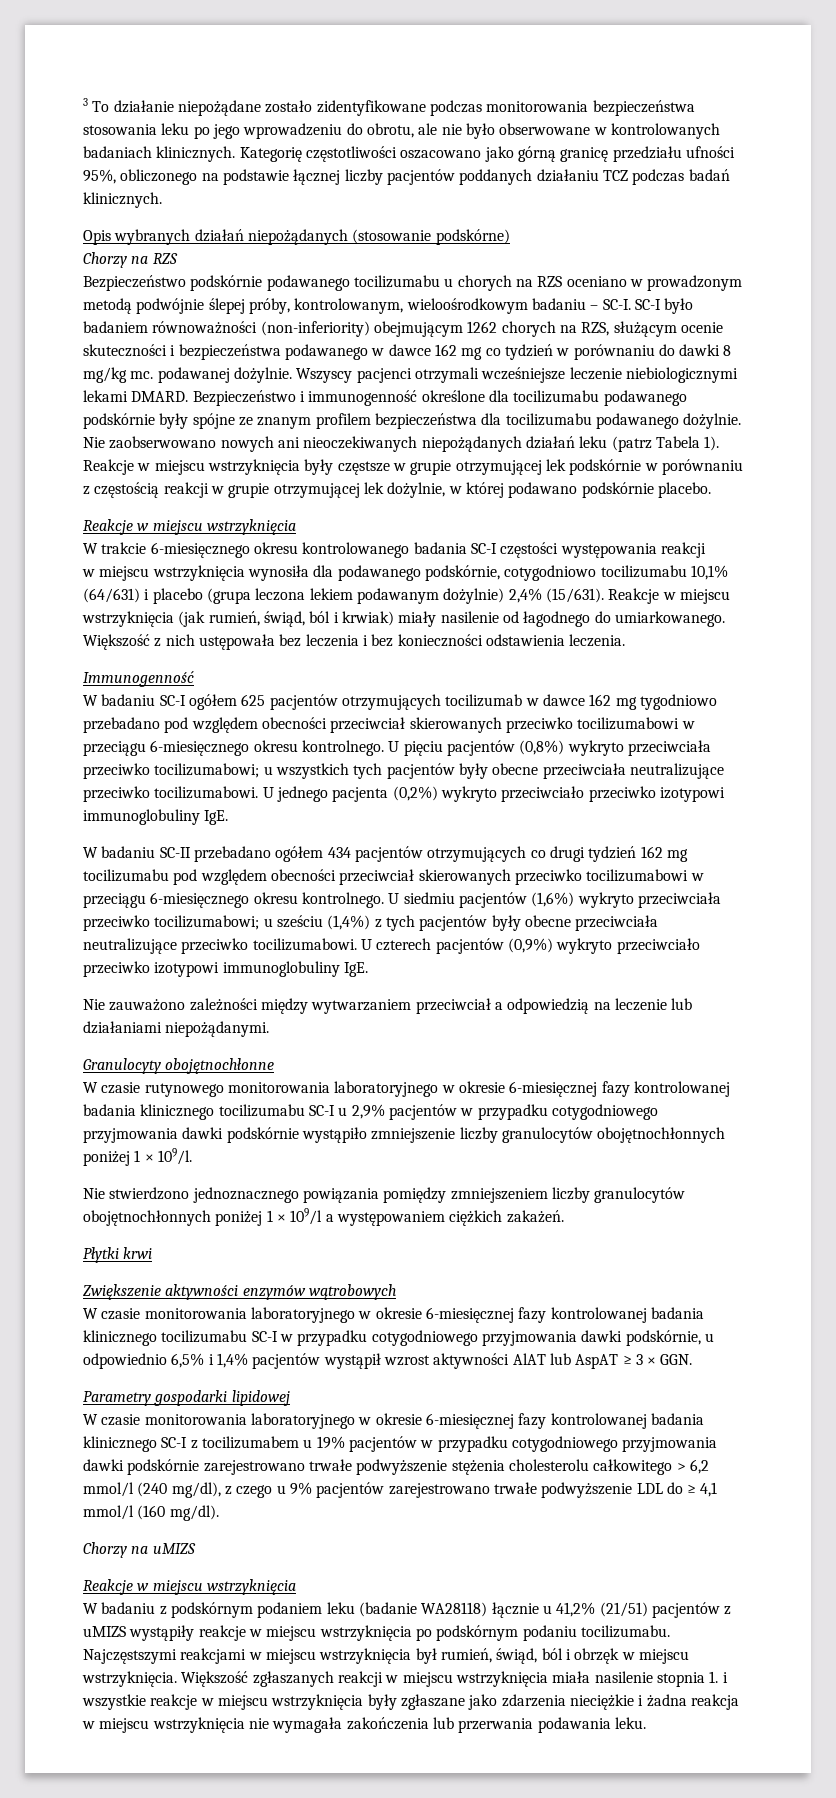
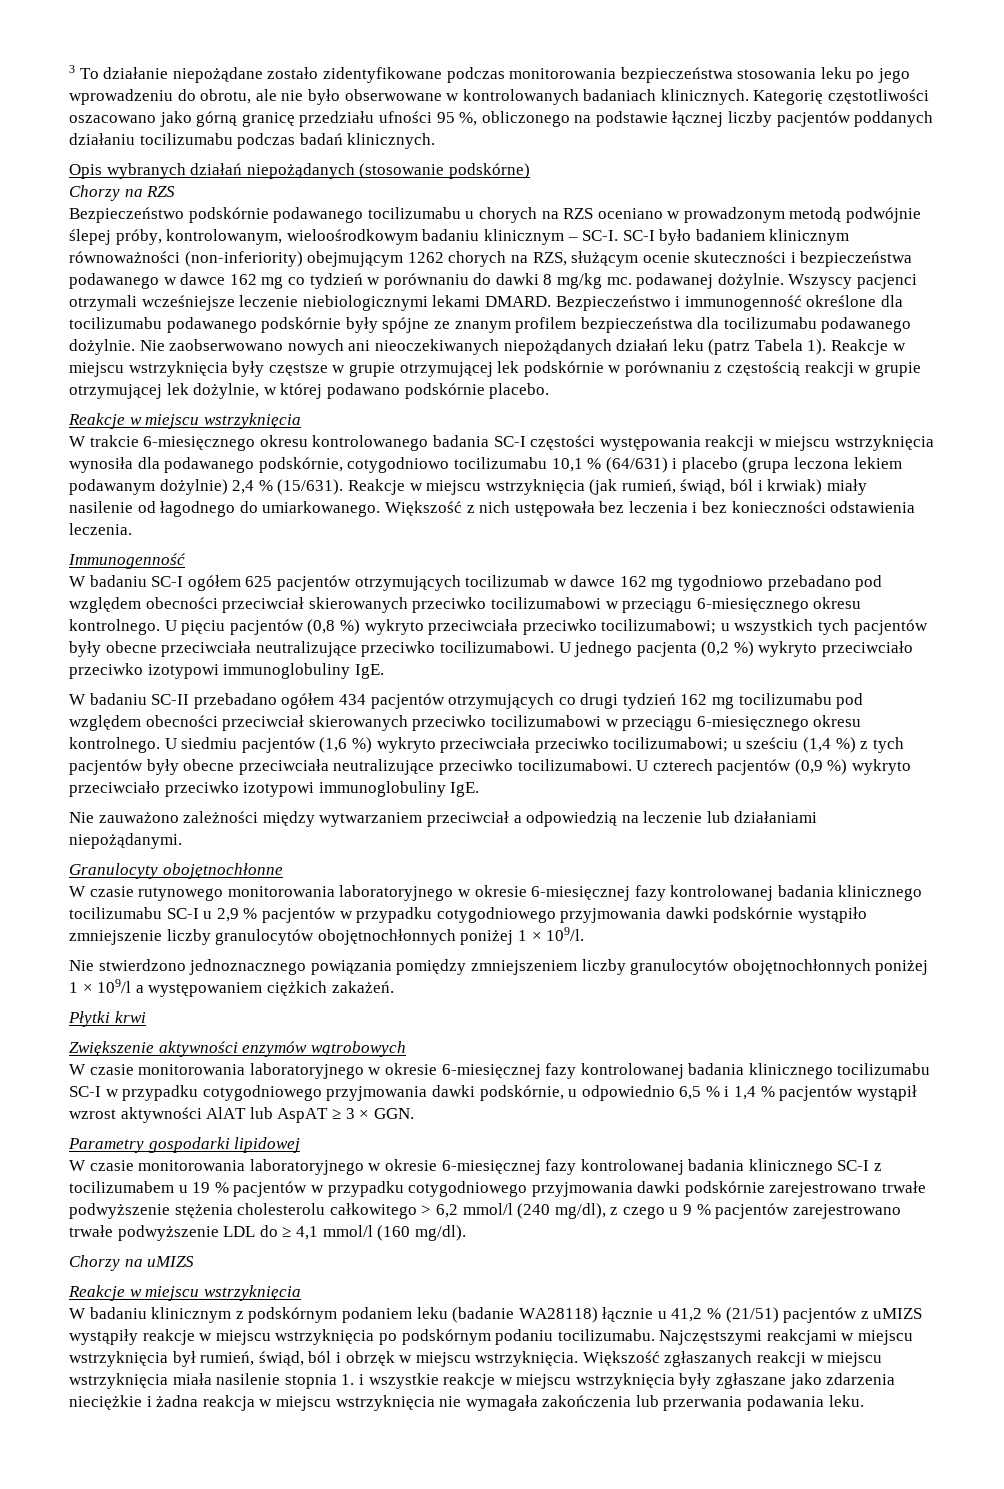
[83,169,116,184] 95%, -> [436,112,478,126] 95 %,
[602,170,628,181] TCZ -> [139,133,233,145] tocilizumabu
(586, 304) none -> [483,229,564,245] klinicznym
(148, 327) none -> [769,229,850,245] klinicznym
(706, 550) // -> (755, 443) none
[690,565,728,580] 10,1% -> [551,458,602,472] 10,1 %
[508,588,542,603] 2,4% -> [232,480,273,494] 2,4 %
[519,740,565,755] (0,8%) -> [307,619,360,635] (0,8 %)
[392,786,438,801] (0,2%) -> [701,641,754,657] (0,2 %)
[531,892,575,907] (1,6%) -> [319,737,372,753] (1,6 %)
[327,915,371,930] (1,4%) -> [803,737,856,753] (1,4 %)
[507,938,553,953] (0,9%) -> [794,759,848,775] (0,9 %)
[351,1104,385,1119] 2,9% -> [216,908,258,922] 2,9 %
[171,1353,248,1368] 6,5% i 1,4% -> [679,1086,775,1100] 6,5 % i 1,4 %
[316,1436,345,1449] 19% -> [192,1182,229,1193] 19 %
[289,1482,312,1495] 9% -> [683,1204,711,1215] 9 %
(156, 1608) none -> [151,1307,232,1323] klinicznym
[556,1602,596,1617] 41,2% -> [671,1308,722,1322] 41,2 %

